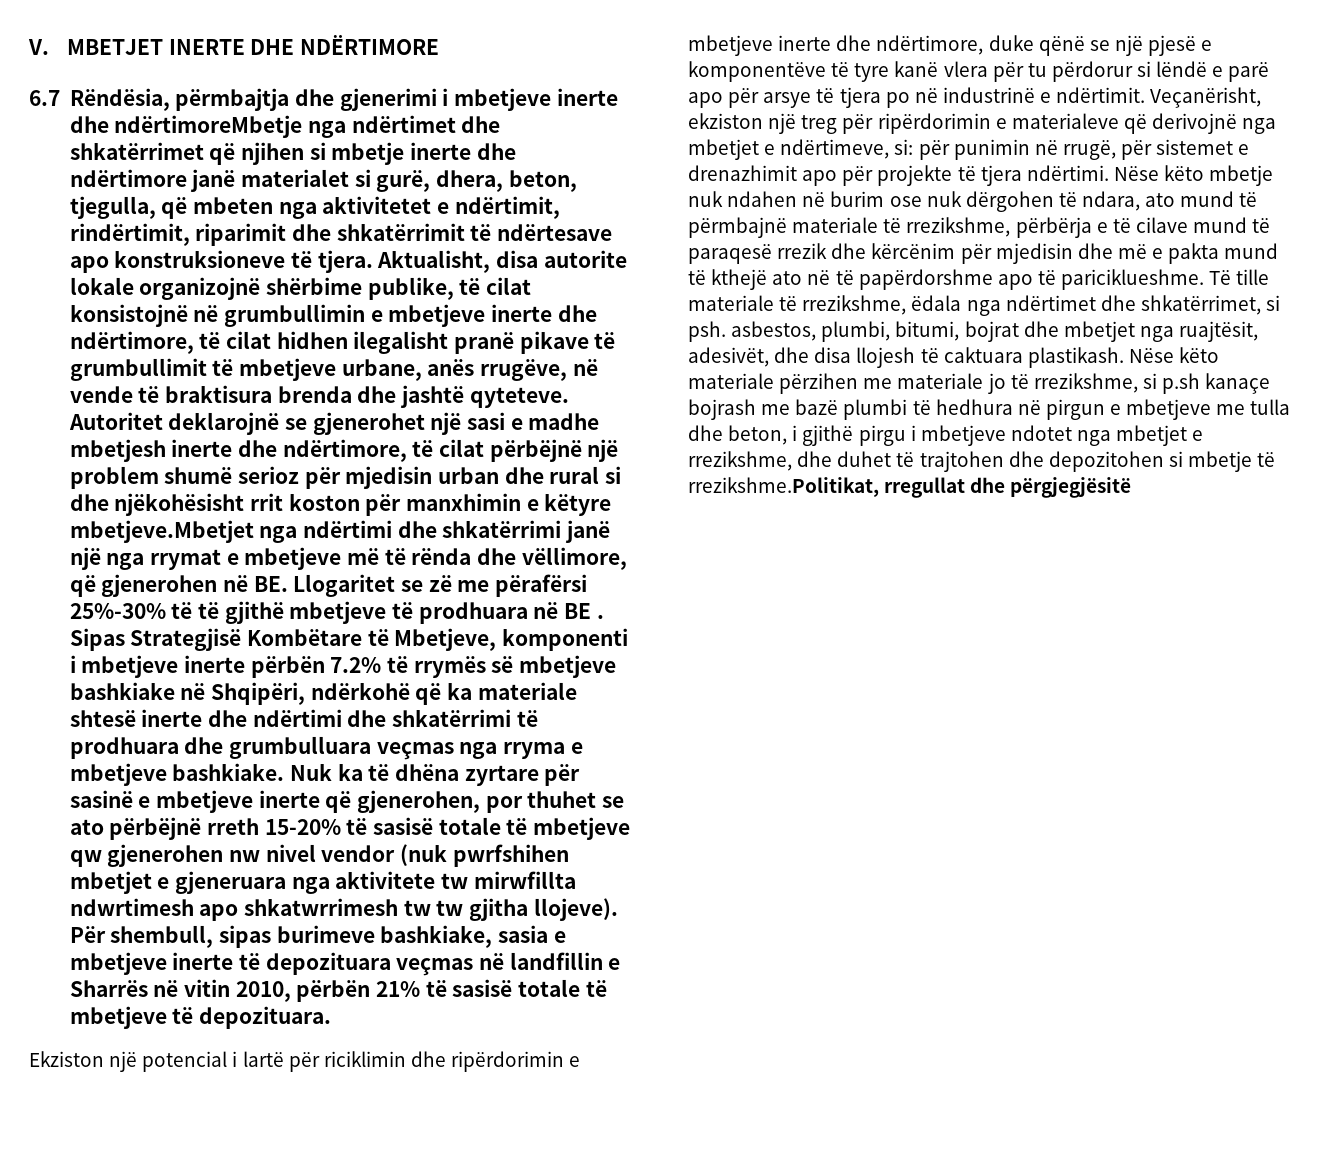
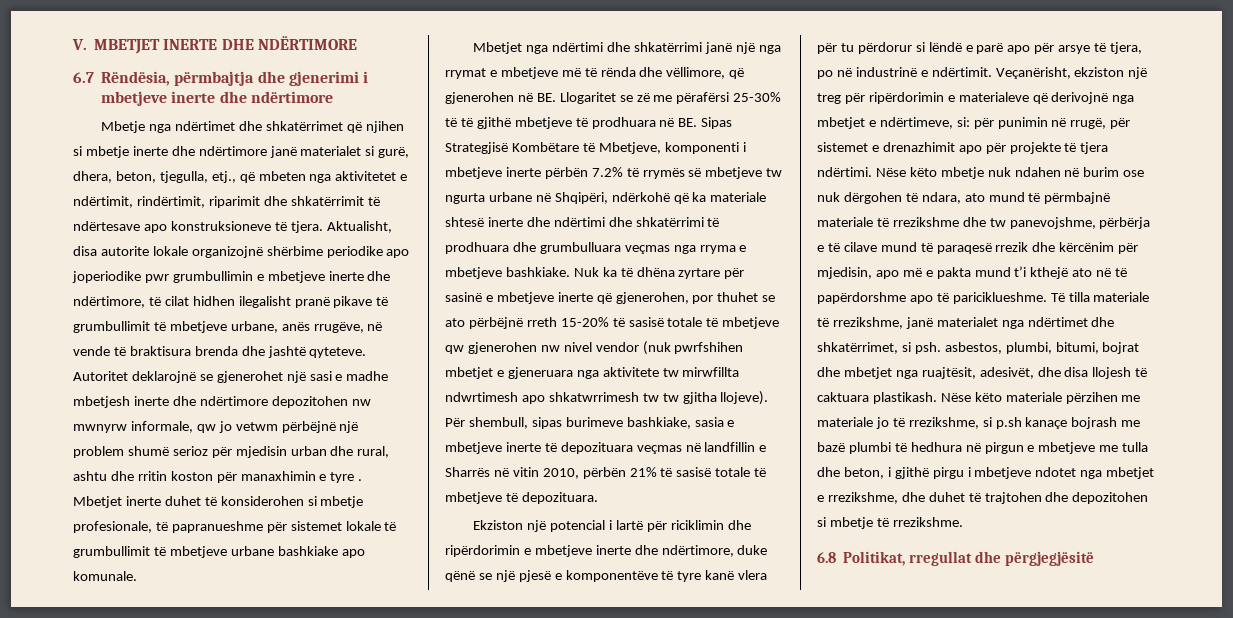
[114,115,303,138] ndërtimoreMbetje -> [250,91,333,103] [101,121,146,133] ndërtimore // Mbetje
(156, 207) none -> [211,171,236,183] etj.,
[367,277,531,300] [69,304,219,327] publike, të cilat konsistojnë në -> [326,246,410,258] [72,271,169,283] periodike apo joperiodike pwr
[282,439,484,462] ndërtimore, të cilat -> [199,396,371,408] [73,421,278,433] ndërtimore depozitohen nw mwnyrw informale, qw jo vetwm
[549,466,621,484] [69,493,612,516] [69,520,254,543] rural si dhe njëkohësisht rrit koston për manxhimin e këtyre mbetjeve.Mbetjet -> [357,446,390,458] [73,471,363,483] [73,496,364,508] [73,521,397,533] [73,546,365,558] [73,571,137,581] [473,42,523,54] rural, ashtu dhe rritin koston për manaxhimin e tyre . Mbetjet inerte duhet të konsiderohen si mbetje profesionale, të papranueshme për sistemet lokale të grumbullimit të mbetjeve urbane bashkiake apo komunale. // Mbetjet
[69,603,166,619] 25%-30% -> [733,92,782,102] 25-30%
[563,603,604,619] BE . -> [678,118,698,127] BE.
[69,682,175,700] bashkiake -> [766,168,783,177] [445,192,532,204] tw ngurta urbane
[839,87,881,108] tjera -> [1110,42,1143,54] tjera,
[906,217,1011,237] rrezikshme, -> [892,217,1096,229] rrezikshme dhe tw panevojshme,
[995,243,1113,264] mjedisin dhe -> [817,267,899,279] mjedisin, apo
[688,270,706,285] të -> [1014,266,1027,277] t’i
[1236,269,1270,285] [688,295,962,315] tille materiale të rrezikshme, ëdala -> [1068,292,1150,302] [817,317,998,329] tilla materiale të rrezikshme, janë materialet
[688,477,879,497] rrezikshme.Politikat, -> [892,517,963,527] [817,551,906,566] rrezikshme. // 6.8 Politikat,

